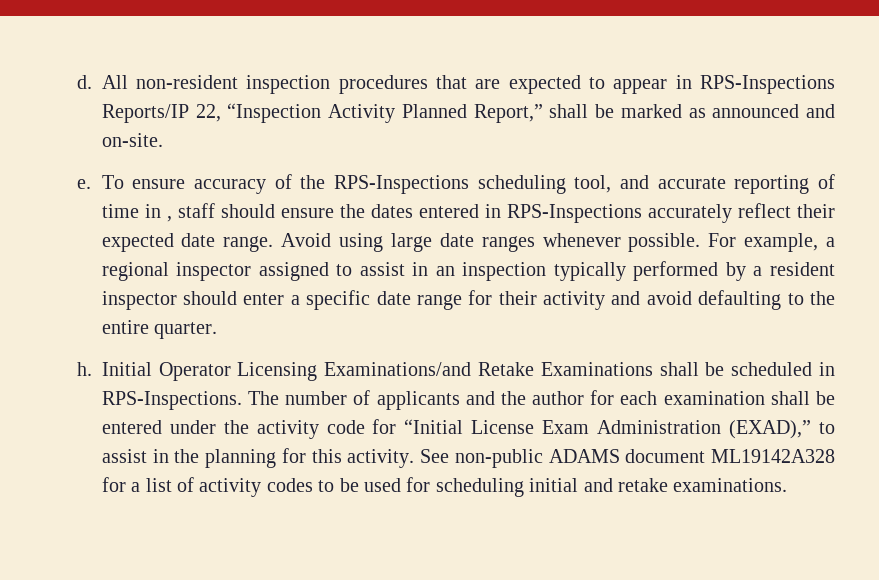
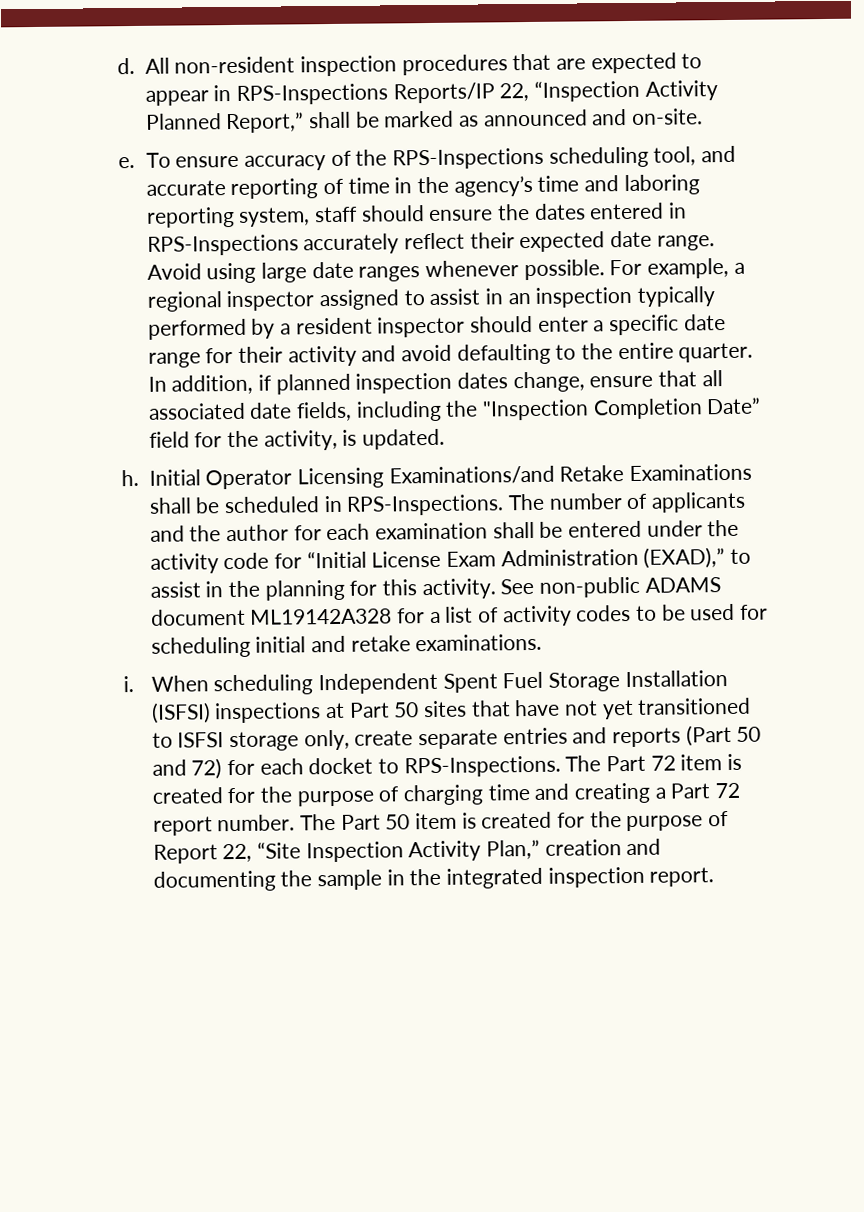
[166,216,172,222] , -> [416,174,700,197] [145,206,311,228] the agency’s time and laboring reporting system,
(217, 330) none -> [147,370,723,395] [147,397,762,422] [148,428,445,451] In addition, if planned inspection dates change, ensure that all associated date fields, including the "Inspection Completion Date” field for the activity, is updated.
(788, 485) none -> [122,670,728,696] [150,697,752,724] [151,724,762,752] [151,753,743,780] [151,782,741,807] [152,811,730,836] [152,838,662,864] [152,866,715,892] // i. When scheduling Independent Spent Fuel Storage Installation (ISFSI) inspections at Part 50 sites that have not yet transitioned to ISFSI storage only, create separate entries and reports (Part 50 and 72) for each docket to RPS-Inspections. The Part 72 item is created for the purpose of charging time and creating a Part 72 report number. The Part 50 item is created for the purpose of Report 22, “Site Inspection Activity Plan,” creation and documenting the sample in the integrated inspection report.

